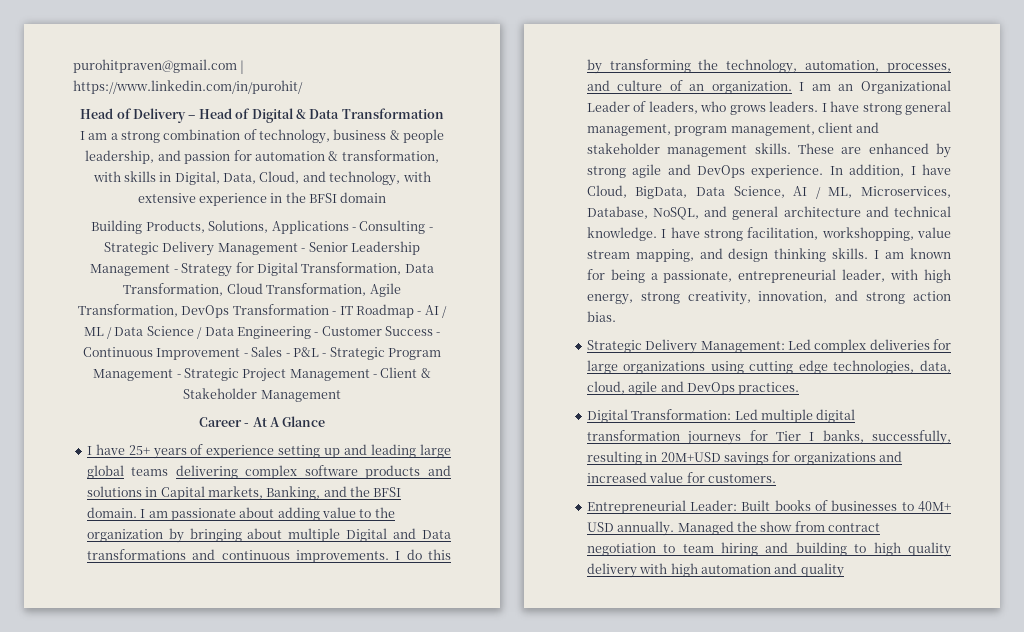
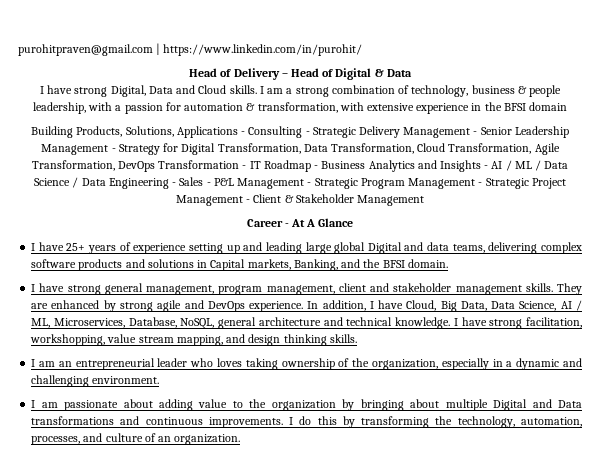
[341,108,444,119] [79,131,85,140] Transformation // I -> [39,85,264,97] // I have strong Digital, Data and Cloud skills. I
[157,150,181,161] and -> [88,102,122,111] with a
[123,171,431,186] skills in Digital, Data, Cloud, and technology, with -> (364, 106) none
(422, 313) none -> [321,160,489,172] Business Analytics and Insights -
[321,326,441,336] [83,347,248,360] Customer Success - Continuous Improvement - -> (177, 184) none
(319, 352) none -> [237,178,305,189] Management
[131,467,169,476] teams -> [367,242,485,254] Digital and data teams,
(137, 512) none -> [31,283,582,295] [31,300,582,312] [31,317,583,329] [30,334,357,346] [31,358,582,370] [31,375,160,387] // I have strong general management, program management, client and stakeholder management skills. They are enhanced by strong agile and DevOps experience. In addition, I have Cloud, Big Data, Data Science, AI / ML, Microservices, Database, NoSQL, general architecture and technical knowledge. I have strong facilitation, workshopping, value stream mapping, and design thinking skills. // I am an entrepreneurial leader who loves taking ownership of the organization, especially in a dynamic and challenging environment. //
[799,80,951,94] [586,101,951,115] [586,122,880,136] [586,143,951,158] [586,164,951,178] [586,185,951,199] [586,206,951,220] [586,227,951,241] [586,248,951,262] [586,269,951,283] [586,290,951,305] [586,311,616,322] [586,339,951,354] [586,360,951,374] [586,381,800,395] [586,409,856,423] [586,430,951,445] [586,451,902,465] [586,472,776,483] [586,500,951,514] [586,521,880,536] [586,542,951,557] [586,563,844,578] I am an Organizational Leader of leaders, who grows leaders. I have strong general management, program management, client and stakeholder management skills. These are enhanced by strong agile and DevOps experience. In addition, I have Cloud, BigData, Data Science, AI / ML, Microservices, Database, NoSQL, and general architecture and technical knowledge. I have strong facilitation, workshopping, value stream mapping, and design thinking skills. I am known for being a passionate, entrepreneurial leader, with high energy, strong creativity, innovation, and strong action bias. // Strategic Delivery Management: Led complex deliveries for large organizations using cutting edge technologies, data, cloud, agile and DevOps practices. // Digital Transformation: Led multiple digital transformation journeys for Tier I banks, successfully, resulting in 20M+USD savings for organizations and increased value for customers. // Entrepreneurial Leader: Built books of businesses to 40M+ USD annually. Managed the show from contract negotiation to team hiring and building to high quality delivery with high automation and quality -> (241, 439) none

